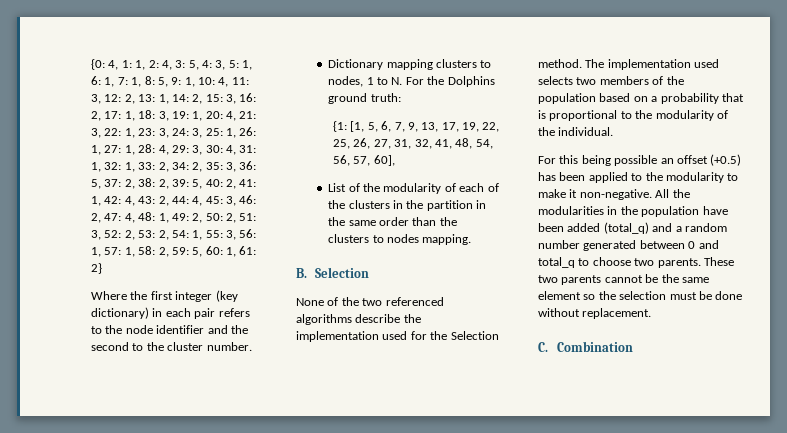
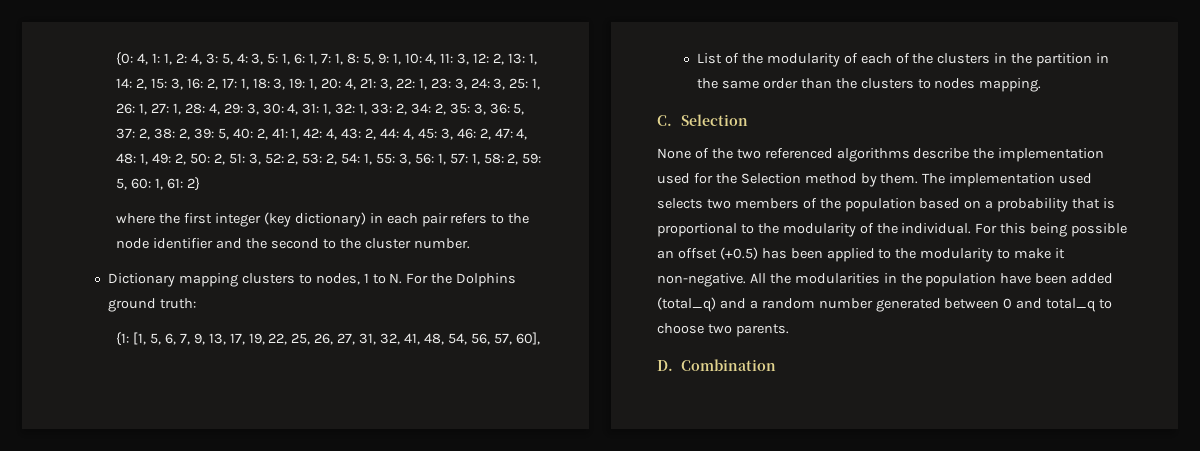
[91,291,128,300] Where -> [116,213,156,224] where
[296,268,307,278] B. -> [657,115,672,126] C.
[538,59,582,68] method. -> [804,173,919,187] method by them.
(614, 131) // -> (972, 228) none
[703,257,734,266] [538,274,709,285] [538,291,743,300] [538,308,652,319] [538,342,548,352] These two parents cannot be the same element so the selection must be done without replacement. // C. -> [657,360,673,371] // D.

